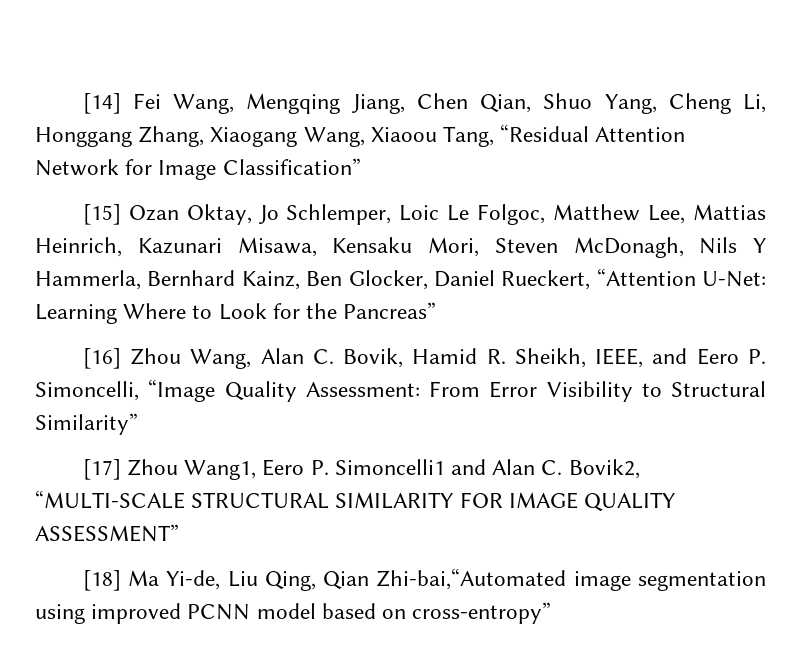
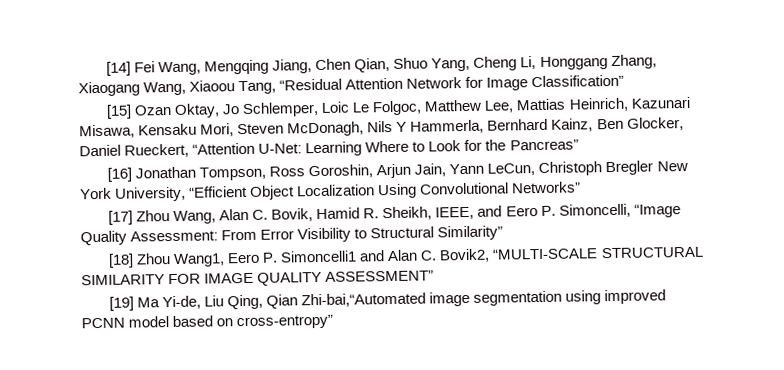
(121, 358) none -> [135,160,688,181] [80,181,582,202] [107,210,133,225] Jonathan Tompson, Ross Goroshin, Arjun Jain, Yann LeCun, Christoph Bregler New York University, “Efficient Object Localization Using Convolutional Networks” // [17]
[82,459,121,480] [17] -> [107,253,134,268] [18]
[82,570,121,591] [18] -> [108,296,134,311] [19]

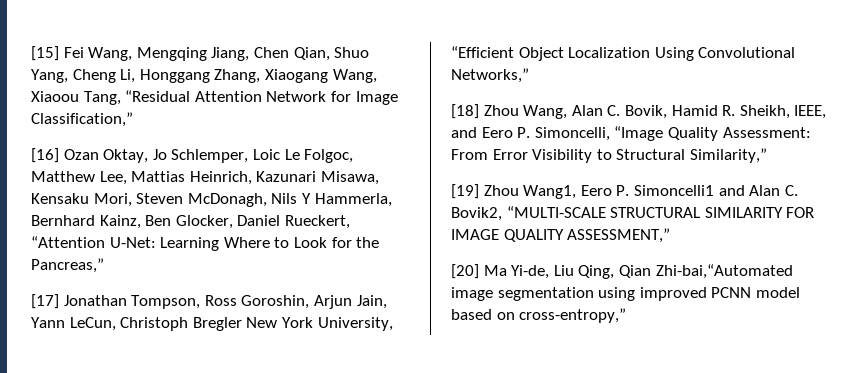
[105,61,131,76] [14] -> [31,46,59,61] [15]
[531,74,625,88] [105,104,132,119] Classification” // [15] -> [31,112,133,127] [31,148,59,163] Classification,” // [16]
[509,139,579,151] [106,167,132,182] Pancreas” // [16] -> [31,258,104,273] [31,294,59,309] Pancreas,” // [17]
[511,181,582,194] [107,210,133,225] Networks” // [17] -> [451,68,529,83] [451,104,479,119] Networks,” // [18]
[437,225,504,241] [107,253,134,268] Similarity” // [18] -> [689,148,767,163] [451,184,479,199] Similarity,” // [19]
[325,270,435,282] [108,296,134,311] ASSESSMENT” // [19] -> [567,228,671,243] [451,264,479,279] ASSESSMENT,” // [20]
[236,314,334,330] cross-entropy” -> [519,308,627,323] cross-entropy,”

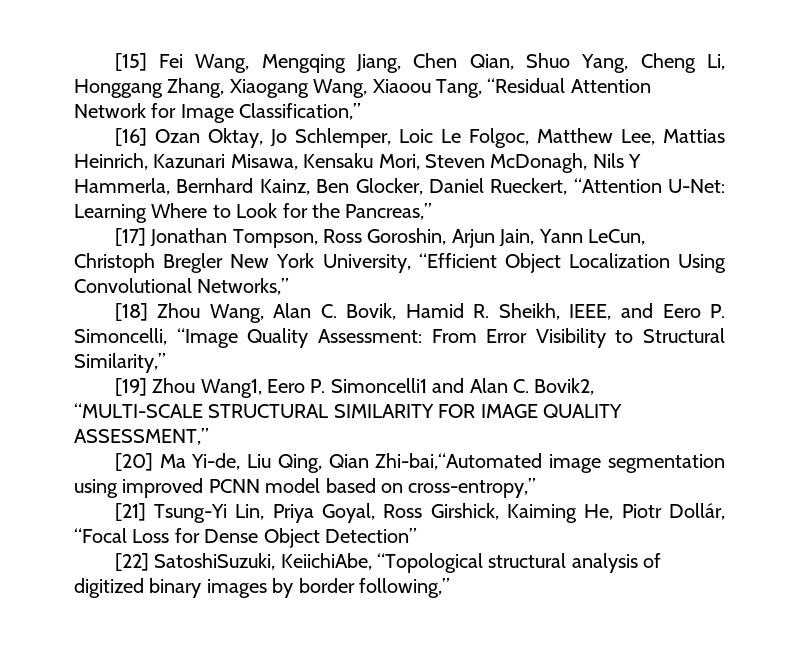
(627, 315) none -> [114,503,726,523] [74,528,417,548] [114,553,662,573] [74,578,450,598] // [21] Tsung-Yi Lin, Priya Goyal, Ross Girshick, Kaiming He, Piotr Dollár, “Focal Loss for Dense Object Detection” // [22] SatoshiSuzuki, KeiichiAbe, “Topological structural analysis of digitized binary images by border following,”

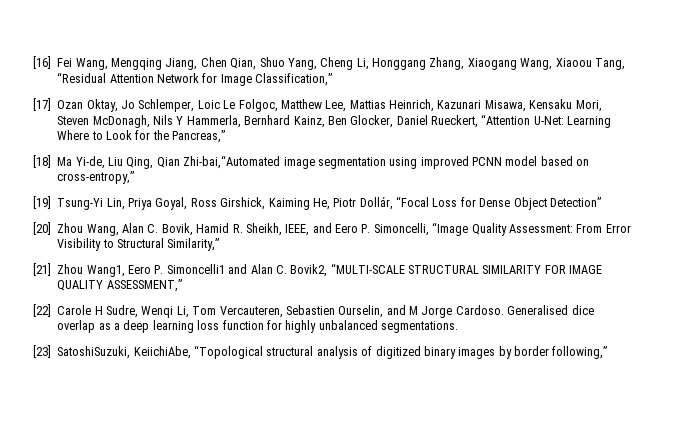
[114,53,147,71] [15] -> [33,56,51,69] [16]
[114,128,147,146] [16] -> [33,98,51,111] [17]
[114,228,645,248] [74,253,726,273] [74,278,290,295] [114,303,148,321] [17] Jonathan Tompson, Ross Goroshin, Arjun Jain, Yann LeCun, Christoph Bregler New York University, “Efficient Object Localization Using Convolutional Networks,” // [18] -> [33,155,590,169] [57,171,135,184] [33,196,601,210] [33,222,51,235] [18] Ma Yi-de, Liu Qing, Qian Zhi-bai,“Automated image segmentation using improved PCNN model based on cross-entropy,” // [19] Tsung-Yi Lin, Priya Goyal, Ross Girshick, Kaiming He, Piotr Dollár, “Focal Loss for Dense Object Detection” // [20]
[114,378,147,396] [19] -> [33,263,51,276] [21]
[114,453,725,473] [74,478,537,498] [114,503,726,523] [74,528,417,548] [114,553,149,571] [20] Ma Yi-de, Liu Qing, Qian Zhi-bai,“Automated image segmentation using improved PCNN model based on cross-entropy,” // [21] Tsung-Yi Lin, Priya Goyal, Ross Girshick, Kaiming He, Piotr Dollár, “Focal Loss for Dense Object Detection” // [22] -> [33,304,594,318] [57,320,458,333] [33,345,51,358] [22] Carole H Sudre, Wenqi Li, Tom Vercauteren, Sebastien Ourselin, and M Jorge Cardoso. Generalised dice overlap as a deep learning loss function for highly unbalanced segmentations. // [23]

